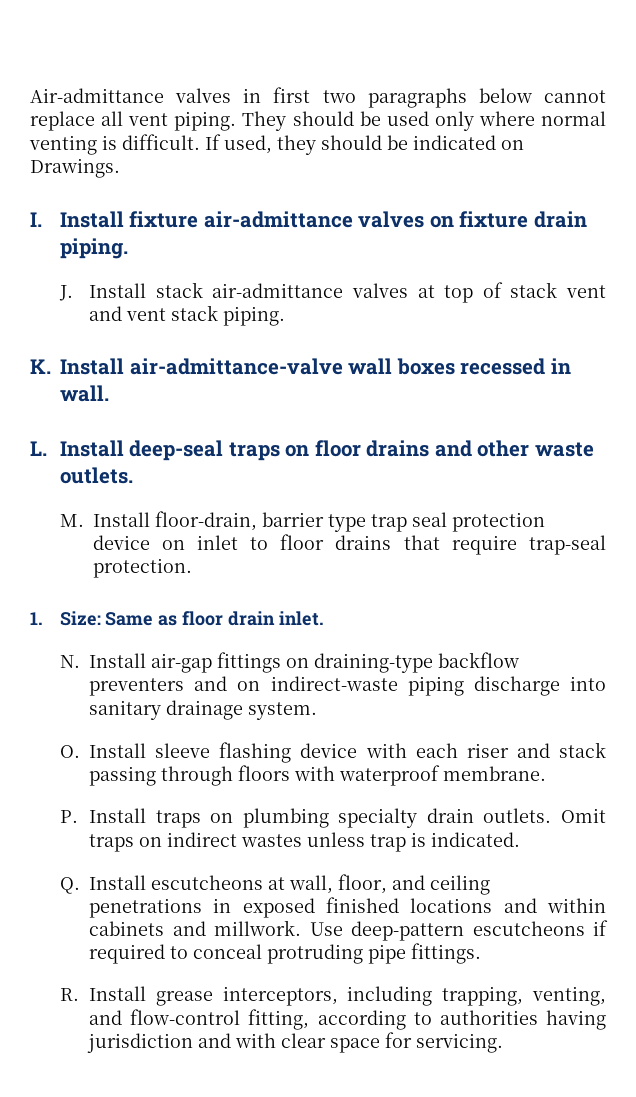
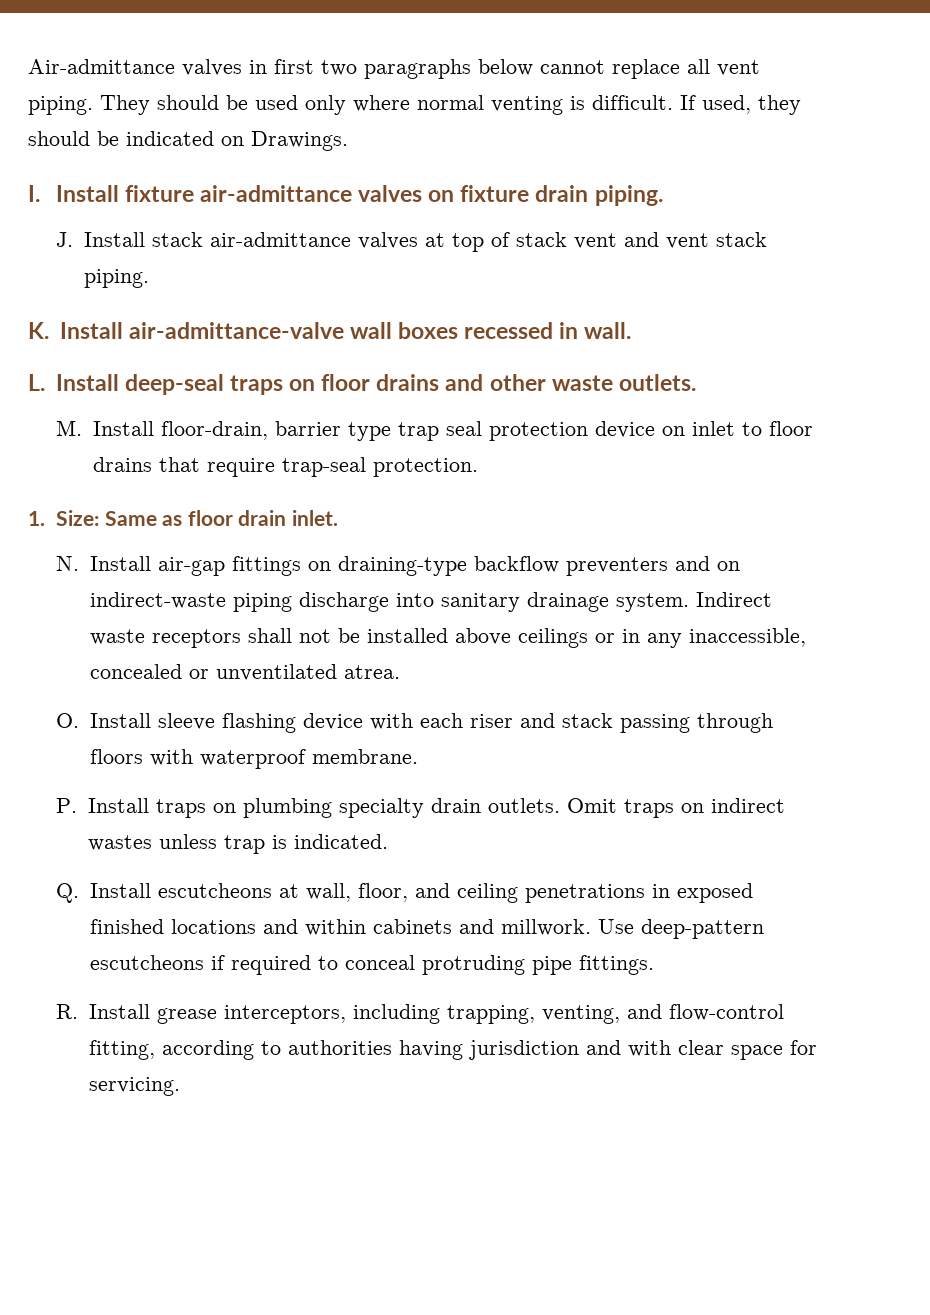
(318, 711) none -> [695,592,772,607] [89,628,806,648] [89,664,400,681] Indirect waste receptors shall not be installed above ceilings or in any inaccessible, concealed or unventilated atrea.

